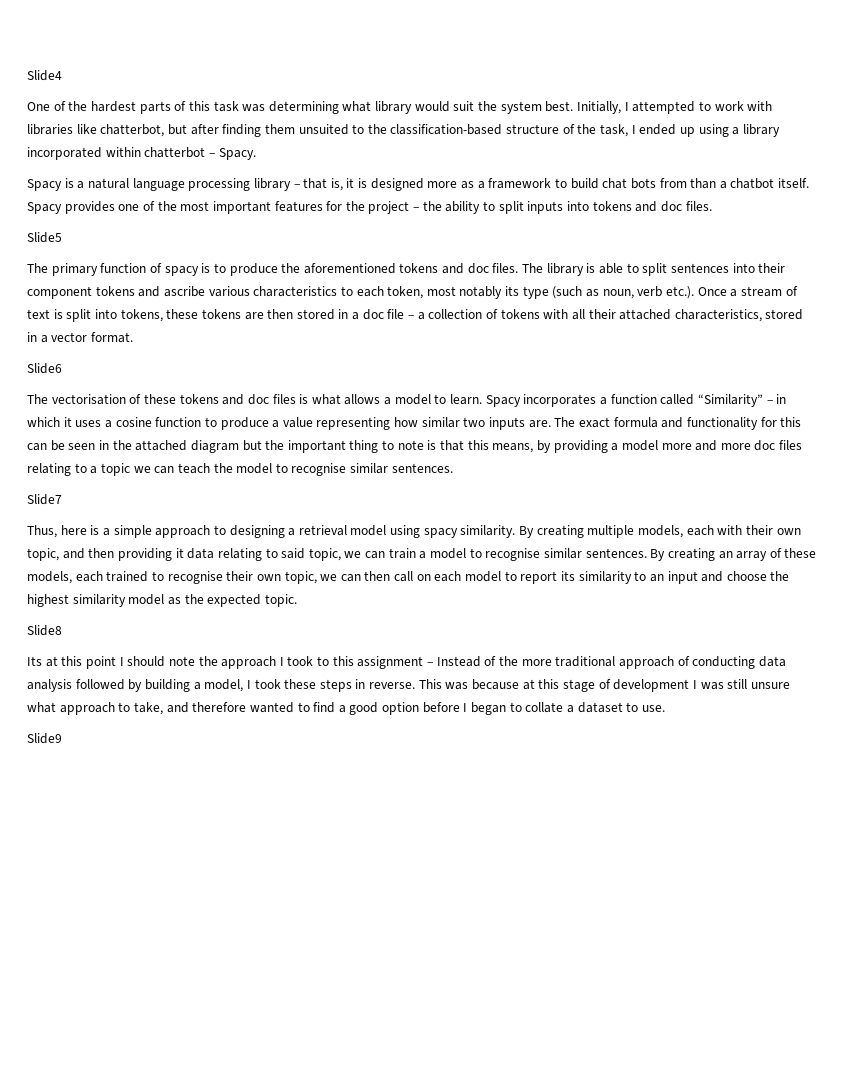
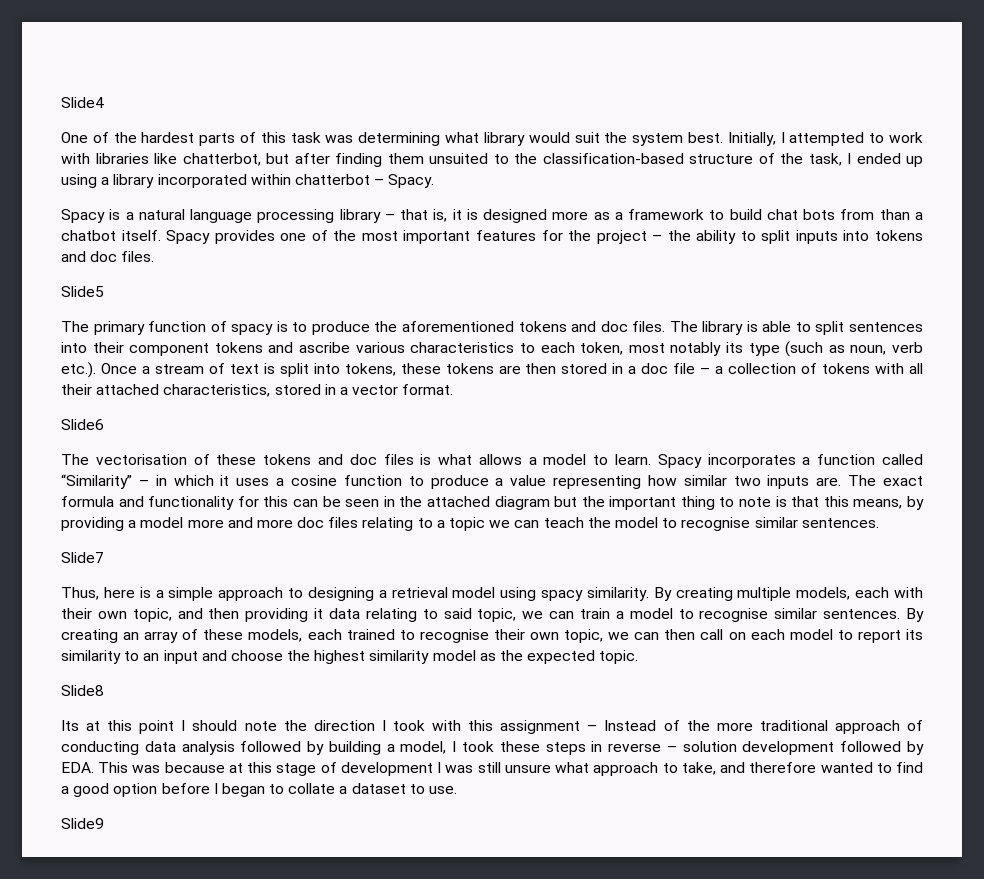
[221,656,330,669] approach I took to -> [313,720,462,731] direction I took with
[369,682,416,689] reverse. -> [608,741,925,755] [61,762,94,773] reverse – solution development followed by EDA.

